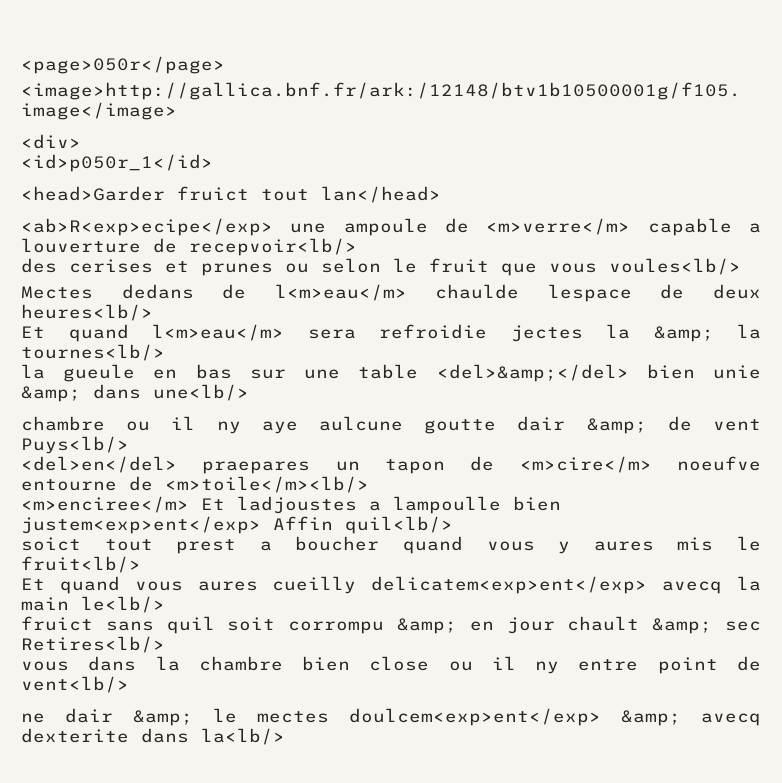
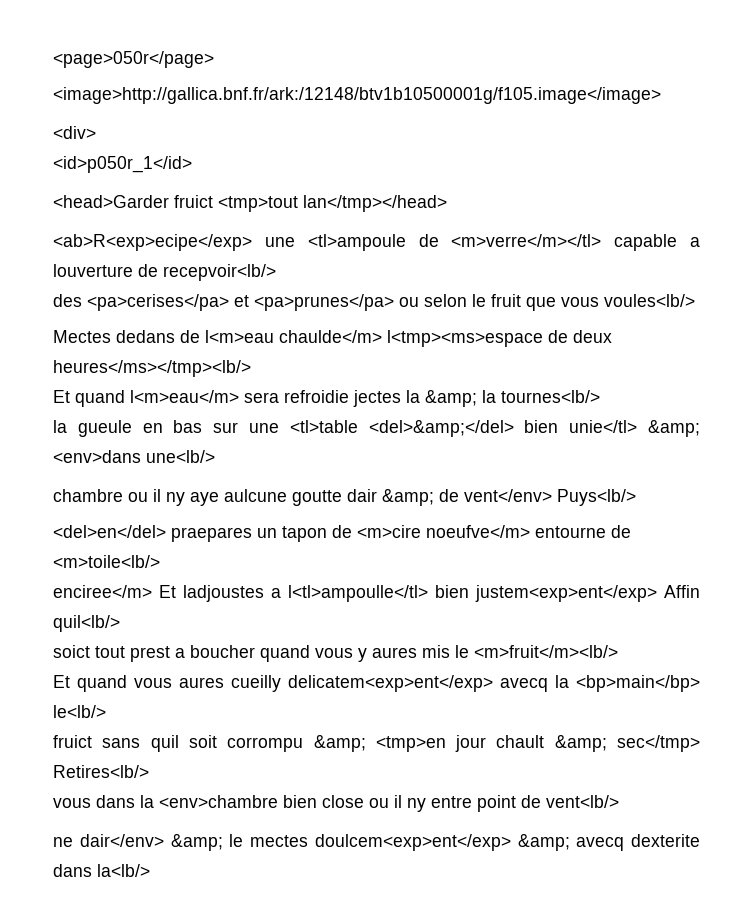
[261,186,441,203] tout lan</head> -> [218,195,447,212] <tmp>tout lan</tmp></head>
[343,218,631,236] ampoule de <m>verre</m> -> [307,234,602,251] <tl>ampoule de <m>verre</m></tl>
[69,259,273,276] cerises et prunes -> [87,294,394,311] <pa>cerises</pa> et <pa>prunes</pa>
[274,284,632,302] l<m>eau</m> chaulde lespace -> [205,330,543,347] l<m>eau chaulde</m> l<tmp><ms>espace
[21,304,153,321] heures<lb/> -> [53,360,251,377] heures</ms></tmp><lb/>
[358,364,419,379] table -> [289,420,358,433] <tl>table
[713,365,761,379] [21,384,141,402] unie &amp; dans -> [569,420,700,437] [53,450,141,463] unie</tl> &amp; <env>dans
[713,419,761,431] vent -> [464,489,552,502] vent</env>
[519,456,761,473] [21,476,369,493] [21,496,189,513] <m>cire</m> noeufve entourne de <m>toile</m><lb/> // <m>enciree</m> -> [357,525,631,538] [53,555,160,568] [53,585,152,598] <m>cire noeufve</m> entourne de <m>toile<lb/> // enciree</m>
[393,496,501,514] lampoulle -> [288,585,428,602] l<tl>ampoulle</tl>
[21,556,141,573] fruit<lb/> -> [474,645,618,658] <m>fruit</m><lb/>
[21,597,69,611] main -> [576,675,700,692] <bp>main</bp>
[469,621,494,631] en -> [375,736,446,752] <tmp>en
[725,621,761,631] sec -> [617,735,700,752] sec</tmp>
[198,656,283,671] chambre -> [159,795,278,808] <env>chambre
[65,708,113,723] dair -> [79,834,164,847] dair</env>

